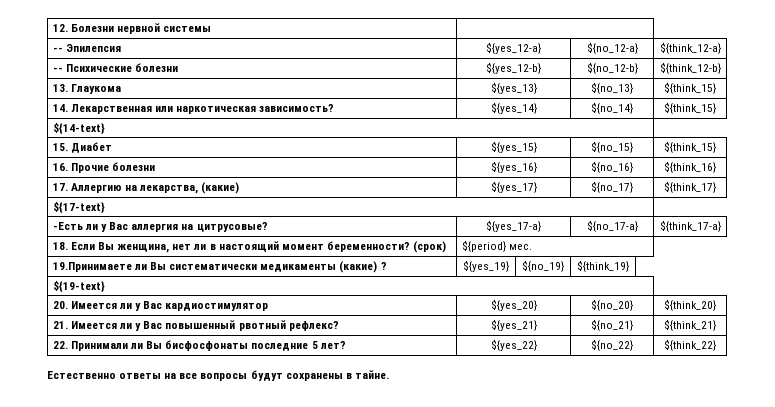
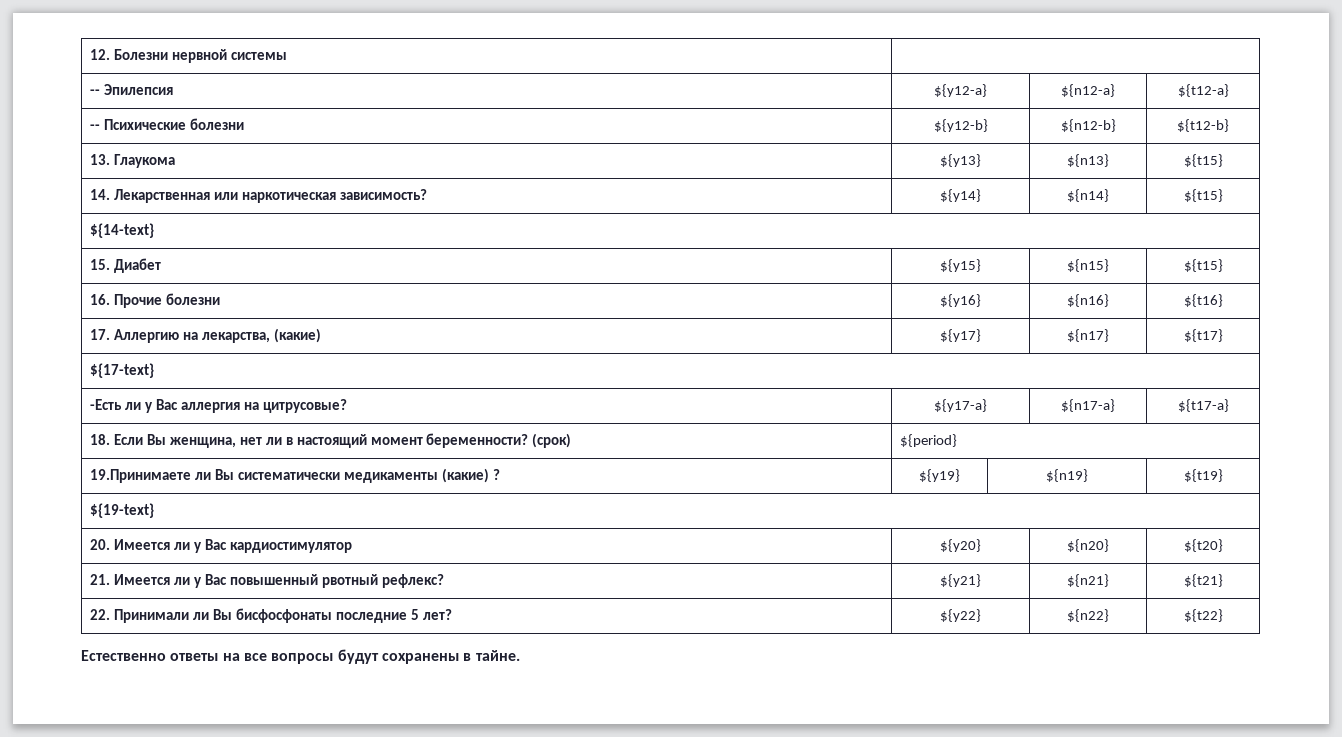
[486,42,541,54] [586,42,638,54] [659,42,721,54] ${yes_12-a} | ${no_12-a} | ${think_12-a} -> [934,84,987,97] [1061,84,1115,97] [1177,84,1229,97] ${y12-a} | ${n12-a} | ${t12-a}
[486,62,541,74] [586,62,638,74] [659,62,721,74] ${yes_12-b} | ${no_12-b} | ${think_12-b} -> [933,119,988,132] [1060,119,1116,132] [1177,119,1229,132] ${y12-b} | ${n12-b} | ${t12-b}
[490,82,537,94] [591,82,633,94] [664,82,716,94] ${yes_13} | ${no_13} | ${think_15} -> [940,154,981,167] [1067,154,1109,167] [1183,154,1223,167] ${y13} | ${n13} | ${t15}
[490,102,537,114] [591,102,633,114] [664,102,716,114] ${yes_14} | ${no_14} | ${think_15} -> [940,189,981,202] [1067,189,1109,202] [1183,189,1223,202] ${y14} | ${n14} | ${t15}
[490,141,537,153] [591,141,633,153] [664,141,716,153] ${yes_15} | ${no_15} | ${think_15} -> [940,259,981,272] [1067,259,1109,272] [1183,259,1223,272] ${y15} | ${n15} | ${t15}
[490,161,537,173] [591,161,633,173] [664,161,716,173] ${yes_16} | ${no_16} | ${think_16} -> [940,294,981,307] [1067,294,1109,307] [1183,294,1223,307] ${y16} | ${n16} | ${t16}
[490,181,537,193] [591,181,633,193] [664,181,716,193] ${yes_17} | ${no_17} | ${think_17} -> [940,329,981,342] [1067,329,1109,342] [1183,329,1223,342] ${y17} | ${n17} | ${t17}
[486,220,541,232] [586,220,638,232] [659,220,721,232] ${yes_17-a} | ${no_17-a} | ${think_17-a} -> [934,399,987,412] [1061,399,1115,412] [1177,399,1229,412] ${y17-a} | ${n17-a} | ${t17-a}
[509,244,533,250] мес. -> (958, 440) none
[463,260,509,272] [522,260,564,272] [577,260,629,272] ${yes_19} | ${no_19} | ${think_19} -> [919,469,960,482] [1046,469,1088,482] [1183,469,1223,482] ${y19} | ${n19} | ${t19}
[490,299,537,311] [591,299,633,311] [664,299,716,311] ${yes_20} | ${no_20} | ${think_20} -> [940,539,981,552] [1067,539,1109,552] [1183,539,1223,552] ${y20} | ${n20} | ${t20}
[490,319,537,331] [591,319,633,331] [664,319,716,331] ${yes_21} | ${no_21} | ${think_21} -> [940,574,981,587] [1067,574,1109,587] [1183,574,1223,587] ${y21} | ${n21} | ${t21}
[490,339,537,351] [591,339,633,351] [664,339,716,351] ${yes_22} | ${no_22} | ${think_22} -> [940,609,981,622] [1067,609,1109,622] [1183,609,1223,622] ${y22} | ${n22} | ${t22}

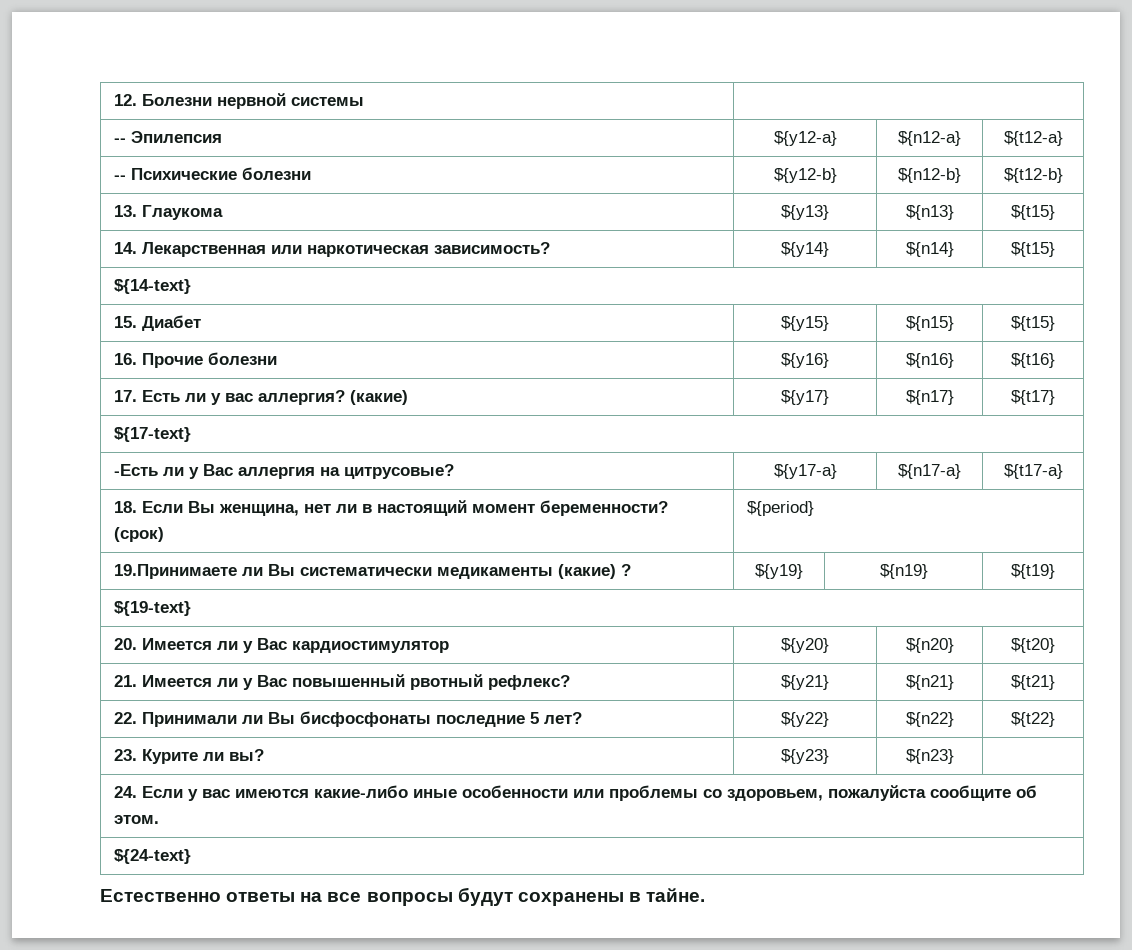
[114,329,270,343] Аллергию на лекарства, -> [141,390,345,405] Есть ли у вас аллергия?
(1223, 615) none -> [113,749,264,764] [781,749,829,764] [905,749,954,764] [113,785,1037,801] [113,815,159,824] [113,849,191,864] // 23. Курите ли вы? | ${y23} | ${n23} | // 24. Если у вас имеются какие-либо иные особенности или проблемы со здоровьем, пожалуйста сообщите об этом. // ${24-text}

